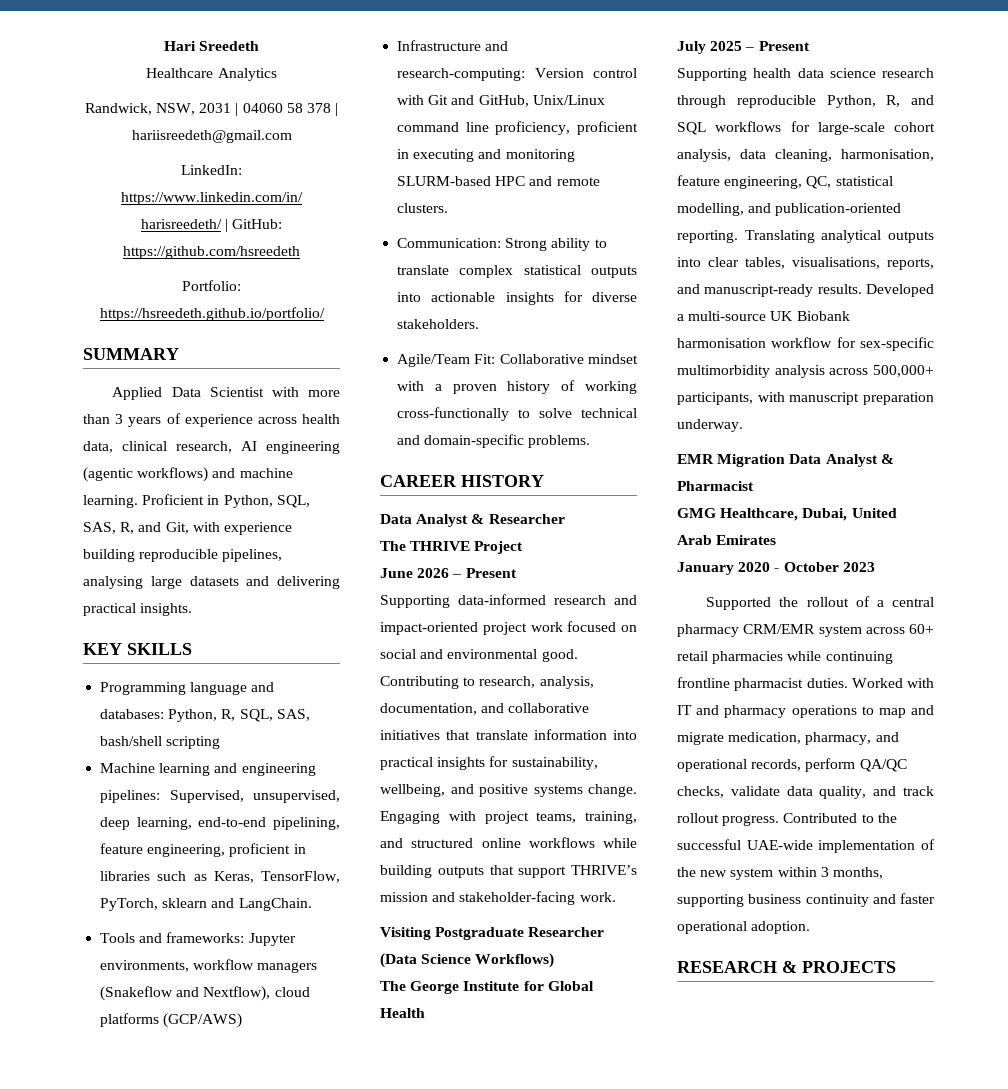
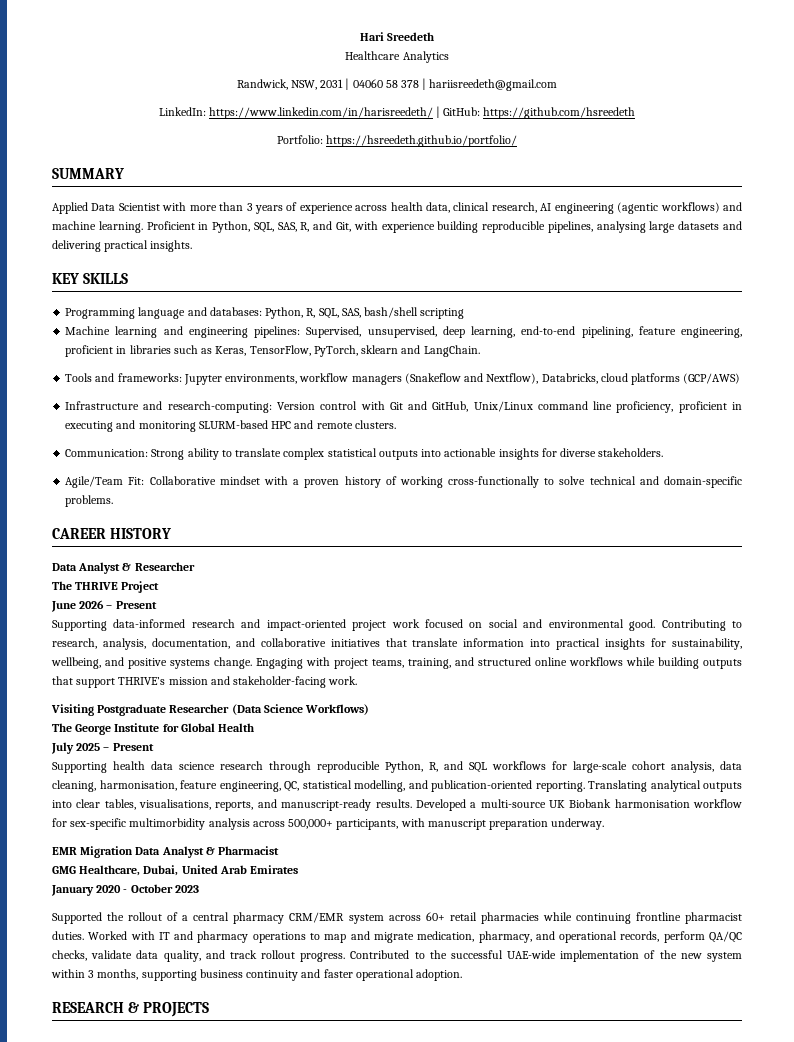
(271, 993) none -> [541,373,598,384] Databricks,

